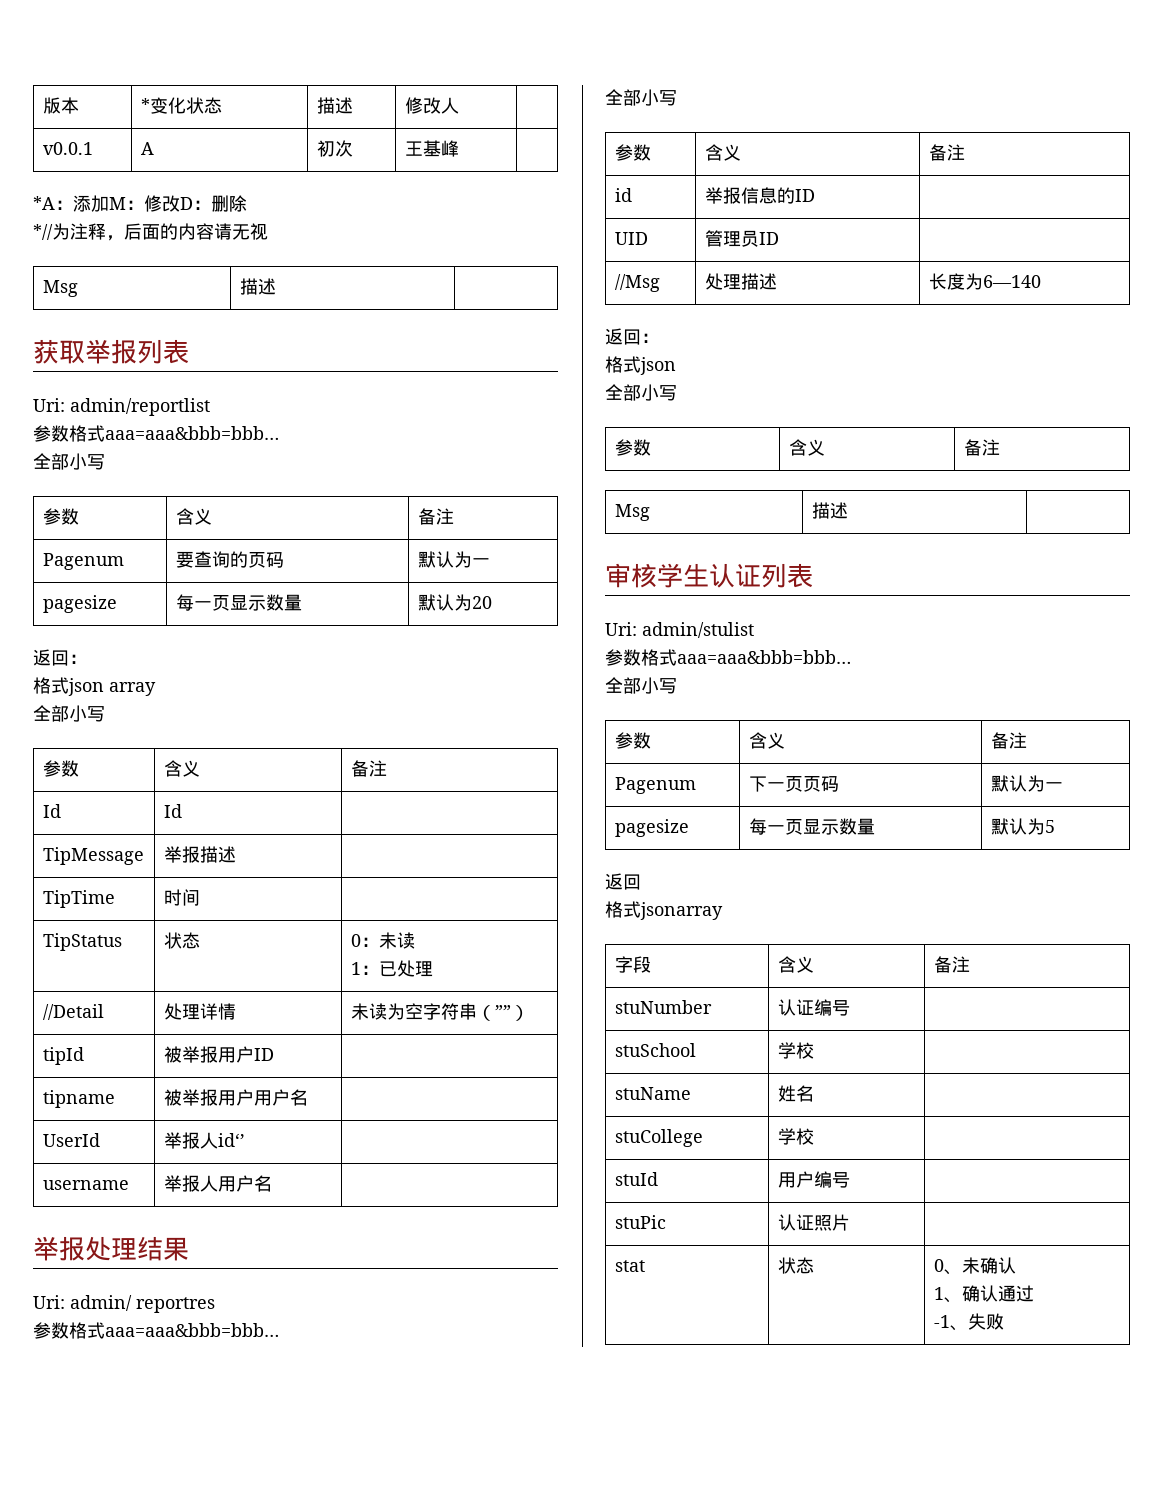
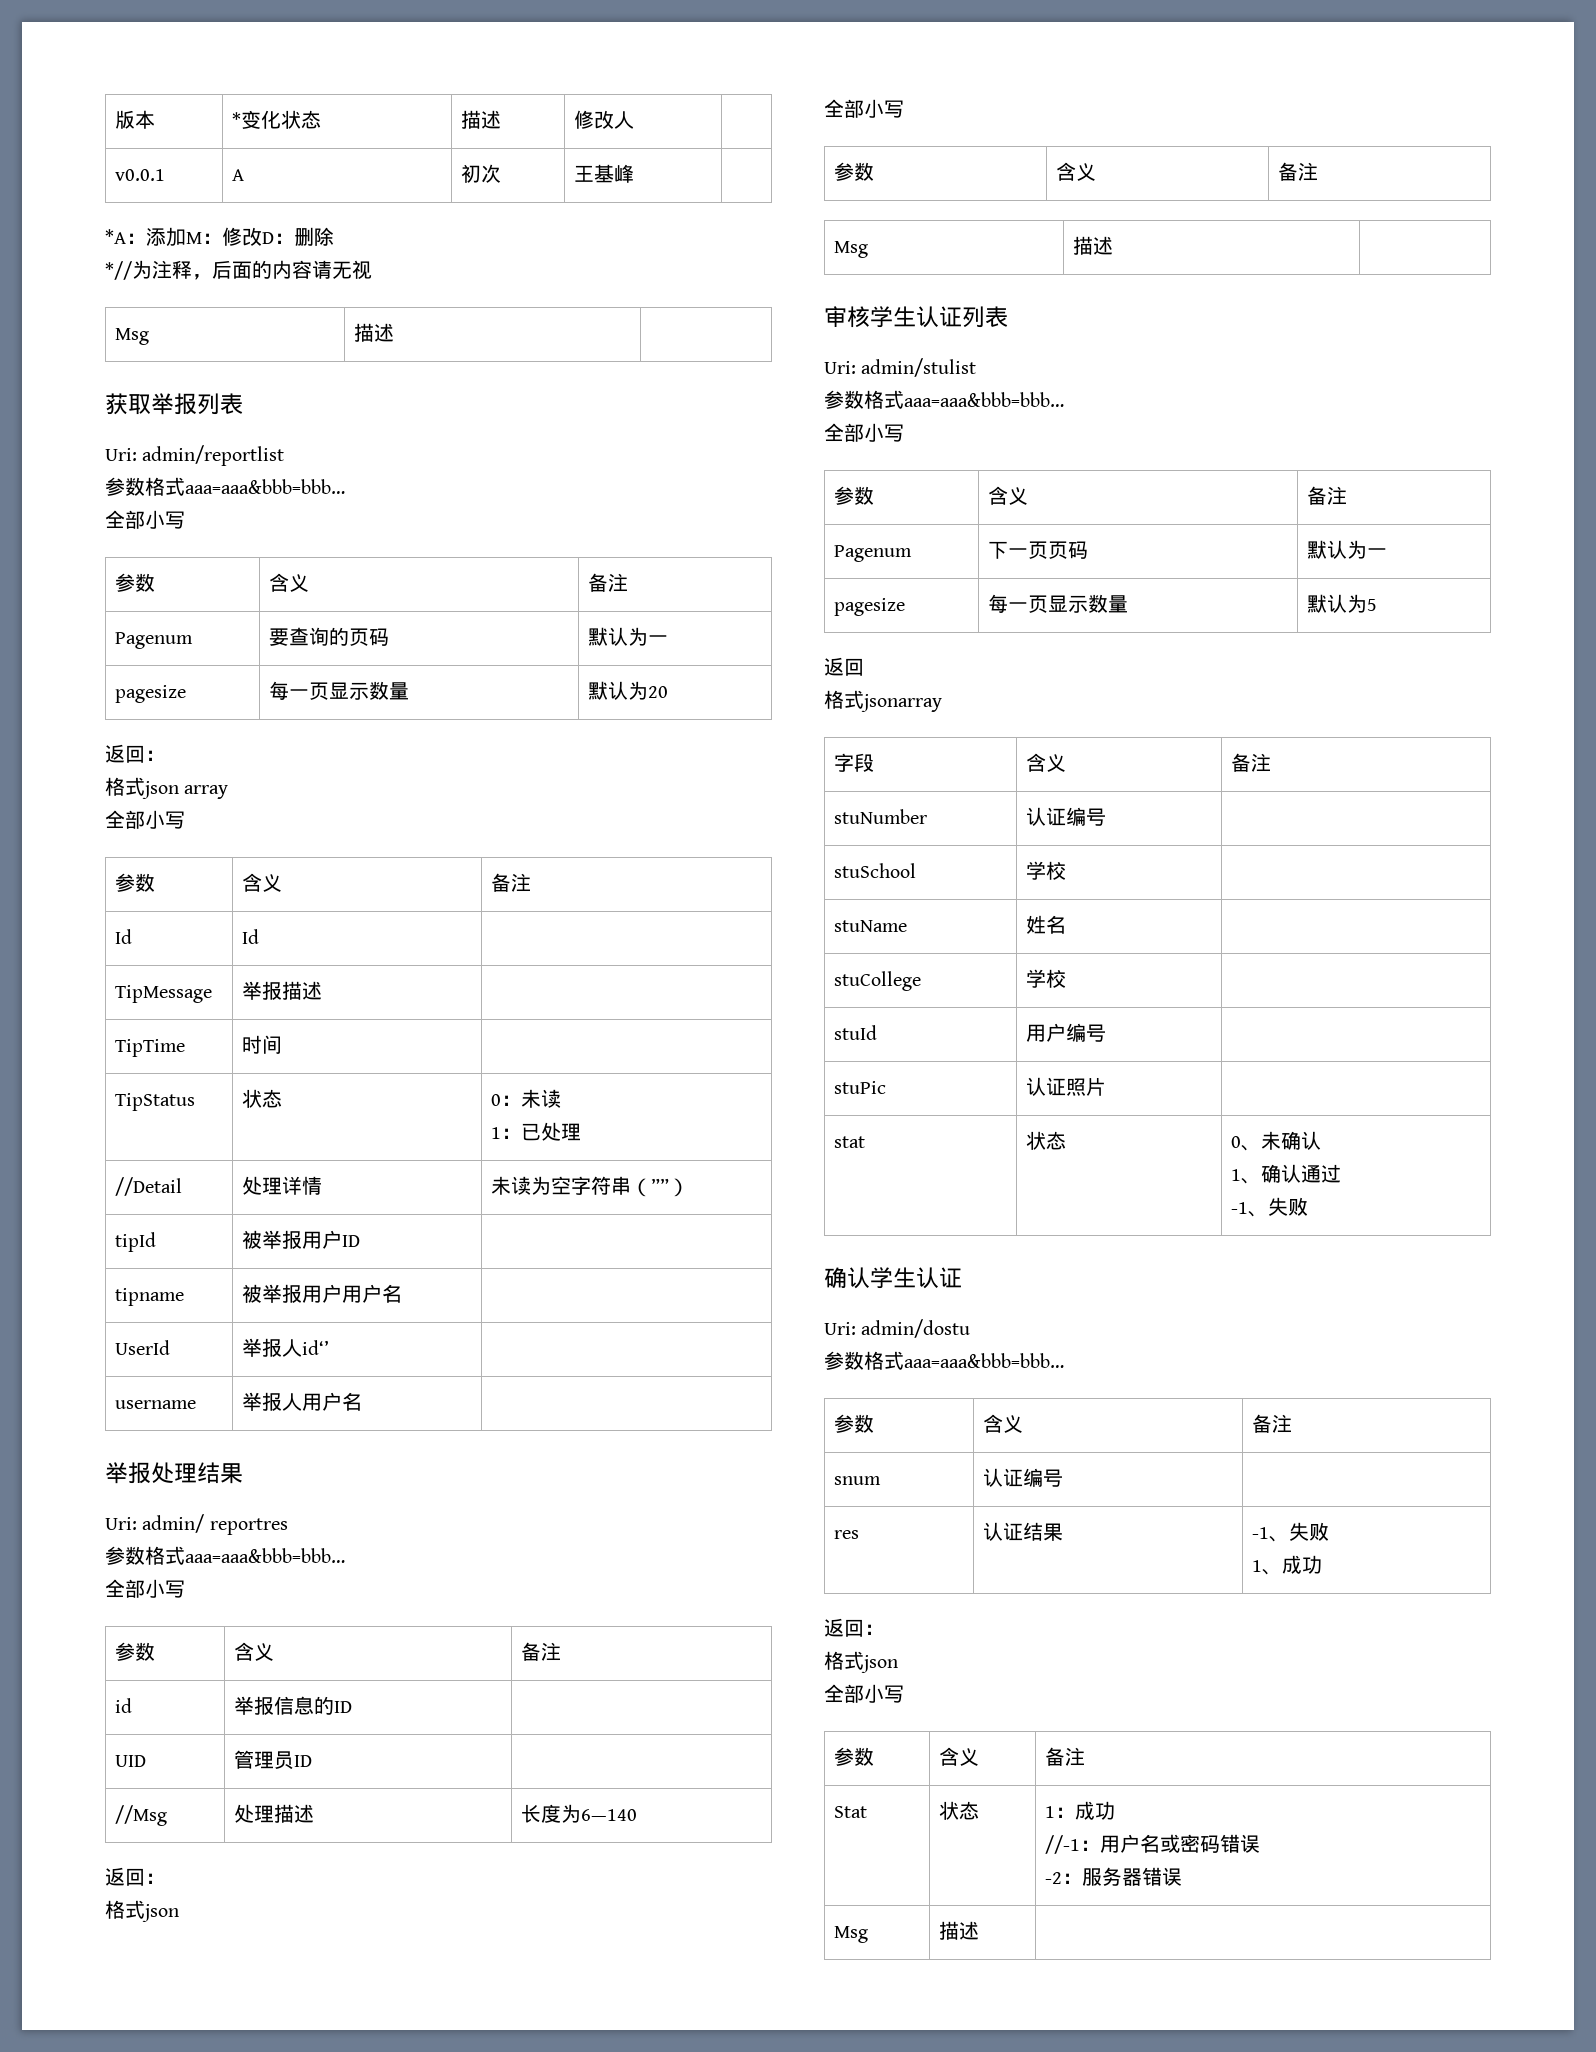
(1004, 1321) none -> [824,1267,962,1289] [824,1319,971,1338] [824,1351,1064,1370] [833,1414,874,1433] [982,1414,1023,1433] [1251,1414,1292,1433] [833,1476,881,1485] [982,1468,1063,1487] [833,1530,859,1539] [982,1522,1063,1541] [1251,1522,1329,1542] [1251,1555,1322,1575] [824,1618,884,1637] [824,1651,898,1673] [824,1684,904,1703] [833,1747,874,1766] [938,1747,979,1766] [1044,1747,1085,1766] [833,1806,867,1818] [938,1801,979,1820] [1044,1801,1115,1820] [1044,1834,1260,1854] [1044,1867,1182,1886] [833,1926,868,1943] [938,1921,979,1940] // 确认学生认证 // Uri: admin/dostu // 参数格式aaa=aaa&bbb=bbb… // 参数 | 含义 | 备注 // snum | 认证编号 | // res | 认证结果 | -1、失败 // 1、成功 // 返回： // 格式json // 全部小写 // 参数 | 含义 | 备注 // Stat | 状态 | 1：成功 // //-1：用户名或密码错误 // -2：服务器错误 // Msg | 描述 |

